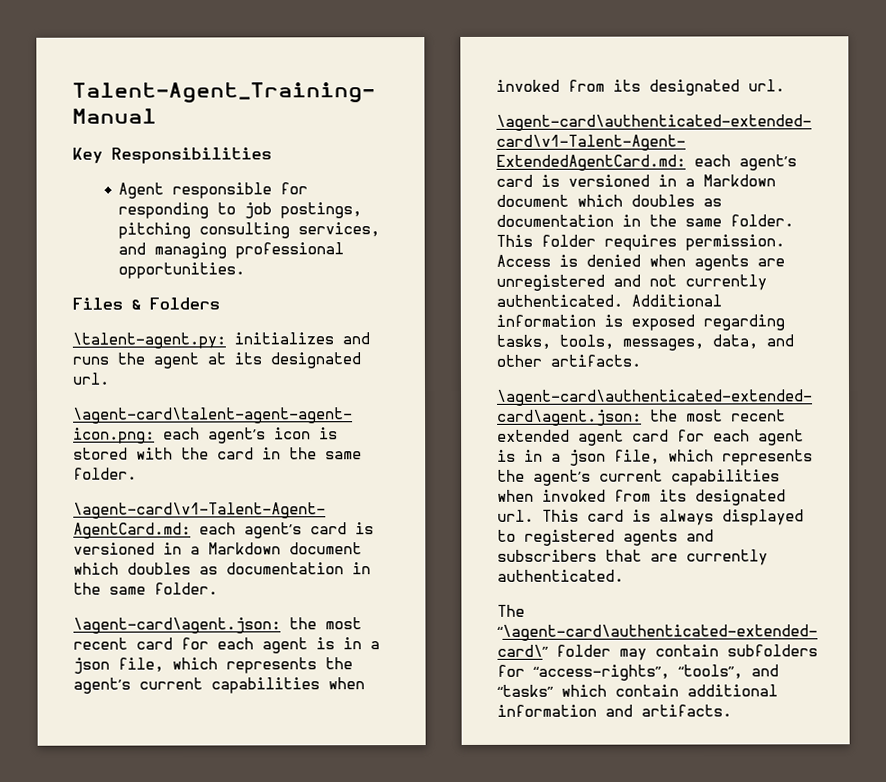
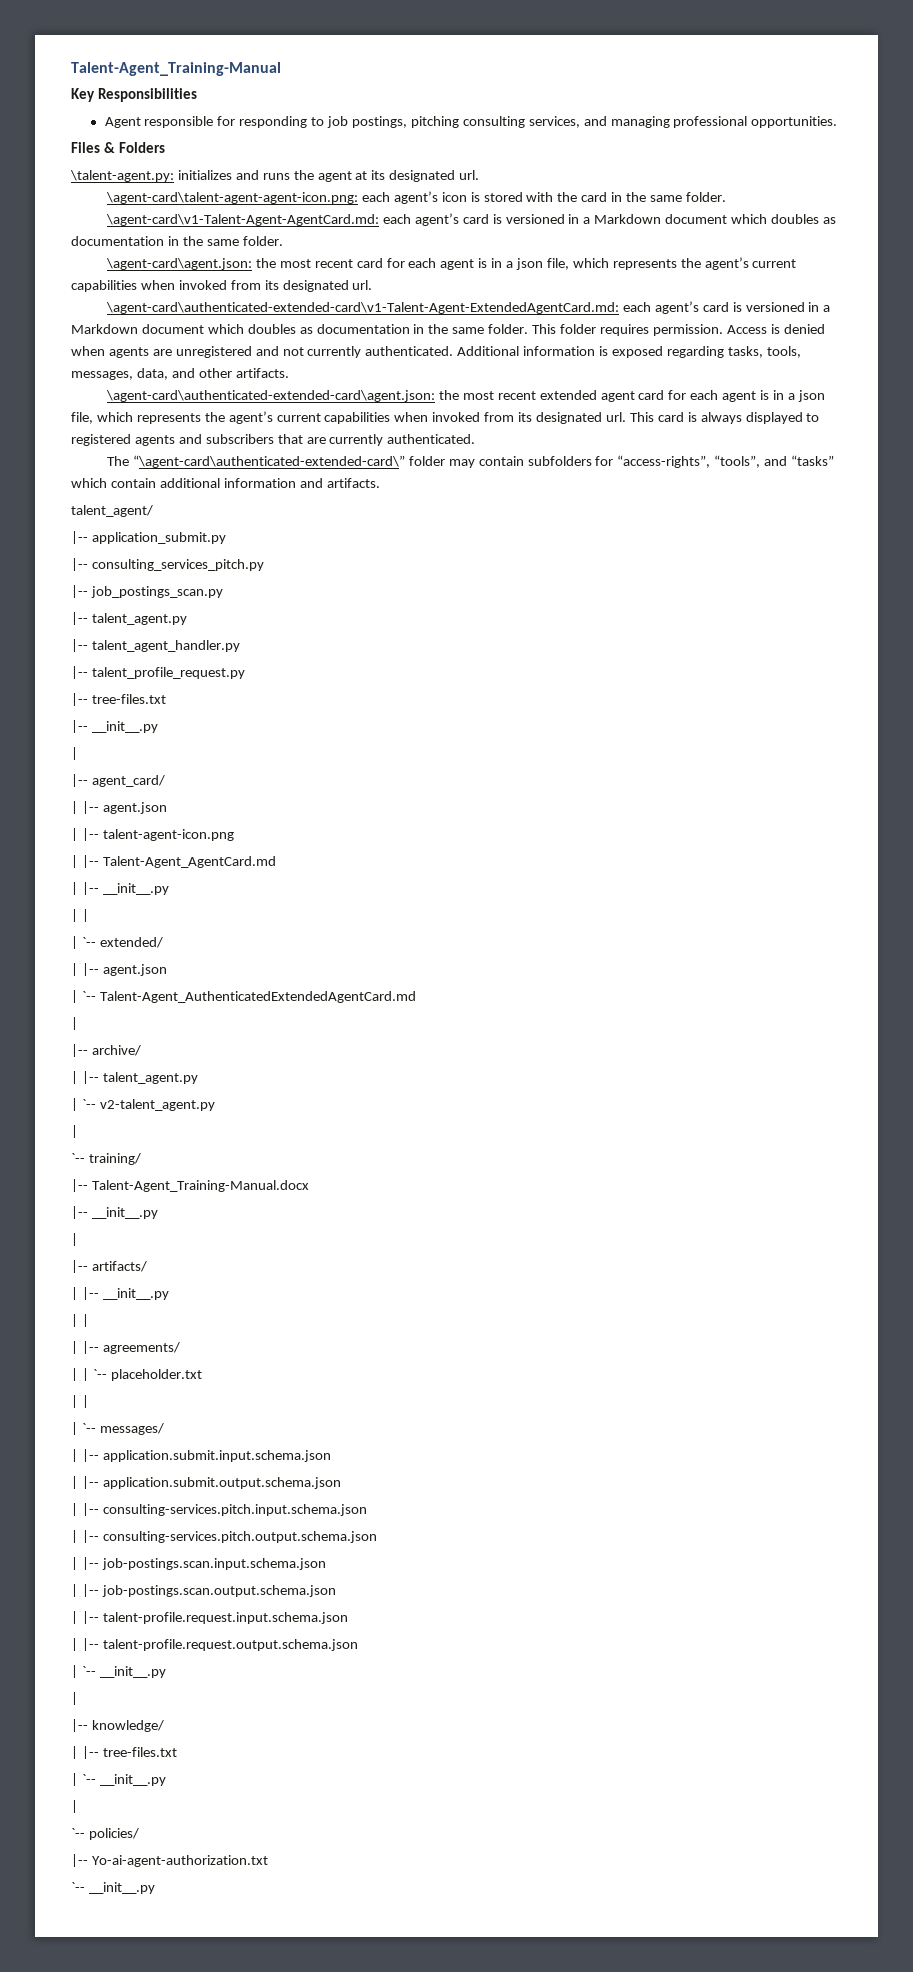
(732, 710) none -> [71,505,153,517] [71,531,226,544] [71,558,264,571] [71,585,223,598] [71,612,187,625] [71,639,240,652] [71,666,245,679] [71,693,166,706] [71,720,158,733] [71,747,78,760] [71,774,165,787] [71,801,167,814] [71,828,234,841] [71,855,276,868] [71,882,169,895] [71,909,89,922] [71,936,163,949] [71,963,167,976] [71,990,416,1003] [71,1017,78,1030] [71,1044,141,1057] [71,1071,198,1084] [71,1098,215,1111] [71,1125,78,1138] [71,1153,141,1165] [71,1179,309,1192] [71,1206,158,1219] [71,1233,78,1246] [71,1260,147,1273] [71,1287,169,1300] [71,1314,89,1327] [71,1341,180,1354] [71,1368,202,1381] [71,1395,89,1408] [71,1422,164,1435] [71,1449,331,1462] [71,1476,341,1489] [71,1503,367,1516] [71,1530,377,1543] [71,1557,326,1570] [71,1584,336,1597] [71,1611,348,1624] [71,1638,358,1651] [71,1665,166,1678] [71,1692,78,1705] [71,1719,164,1732] [71,1746,177,1759] [71,1773,166,1786] [71,1800,78,1813] [71,1828,139,1840] [71,1854,268,1867] [71,1882,155,1894] // talent_agent/ // |-- application_submit.py // |-- consulting_services_pitch.py // |-- job_postings_scan.py // |-- talent_agent.py // |-- talent_agent_handler.py // |-- talent_profile_request.py // |-- tree-files.txt // |-- __init__.py // | // |-- agent_card/ // | |-- agent.json // | |-- talent-agent-icon.png // | |-- Talent-Agent_AgentCard.md // | |-- __init__.py // | | // | `-- extended/ // | |-- agent.json // | `-- Talent-Agent_AuthenticatedExtendedAgentCard.md // | // |-- archive/ // | |-- talent_agent.py // | `-- v2-talent_agent.py // | // `-- training/ // |-- Talent-Agent_Training-Manual.docx // |-- __init__.py // | // |-- artifacts/ // | |-- __init__.py // | | // | |-- agreements/ // | | `-- placeholder.txt // | | // | `-- messages/ // | |-- application.submit.input.schema.json // | |-- application.submit.output.schema.json // | |-- consulting-services.pitch.input.schema.json // | |-- consulting-services.pitch.output.schema.json // | |-- job-postings.scan.input.schema.json // | |-- job-postings.scan.output.schema.json // | |-- talent-profile.request.input.schema.json // | |-- talent-profile.request.output.schema.json // | `-- __init__.py // | // |-- knowledge/ // | |-- tree-files.txt // | `-- __init__.py // | // `-- policies/ // |-- Yo-ai-agent-authorization.txt // `-- __init__.py

